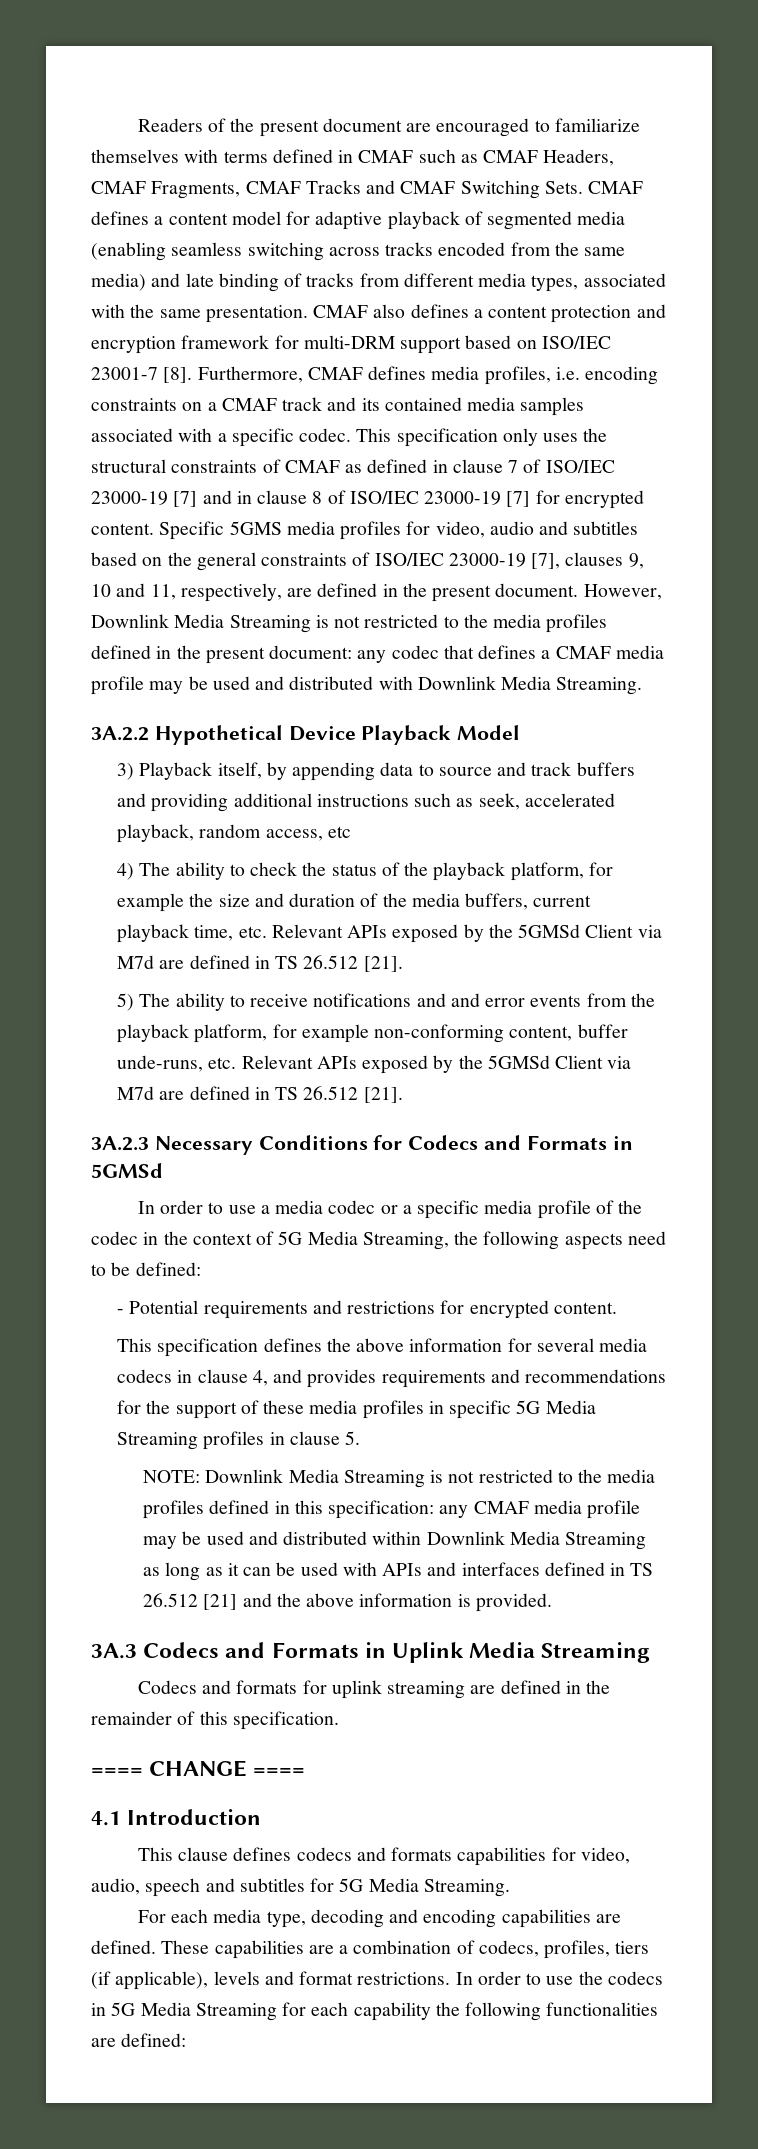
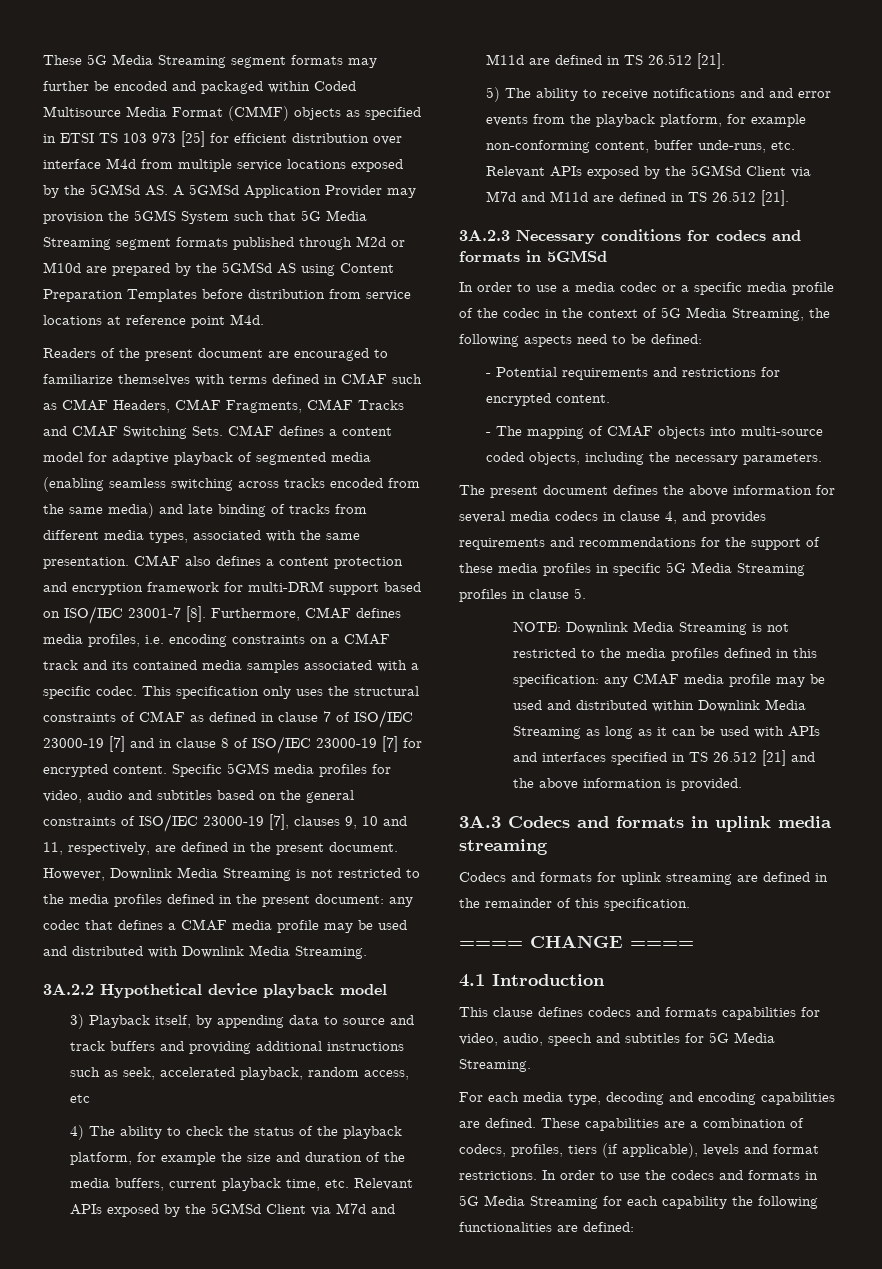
(137, 125) none -> [43,54,377,68] [43,81,356,94] [43,106,421,121] [43,131,402,147] [43,158,403,172] [43,184,416,198] [43,210,367,224] [43,236,405,250] [43,262,394,276] [43,289,411,302] [43,314,264,328] These 5G Media Streaming segment formats may further be encoded and packaged within Coded Multisource Media Format (CMMF) objects as specified in ETSI TS 103 973 [25] for efficient distribution over interface M4d from multiple service locations exposed by the 5GMSd AS. A 5GMSd Application Provider may provision the 5GMS System such that 5G Media Streaming segment formats published through M2d or M10d are prepared by the 5GMSd AS using Content Preparation Templates before distribution from service locations at reference point M4d. //
[288,725,521,745] Device Playback Model -> [208,983,387,998] device playback model
(155, 962) none -> [371,1204,396,1214] [486,54,525,65] and M11d
(155, 1093) none -> [521,191,589,202] and M11d
[258,1135,607,1150] Conditions for Codecs and Formats -> [601,229,801,241] [459,251,520,262] conditions for codecs and formats
[117,1338,259,1357] This specification -> [486,425,824,439] [486,452,823,465] [459,485,608,498] - The mapping of CMAF objects into multi-source coded objects, including the necessary parameters. // The present document
[544,1562,605,1576] defined -> [611,752,668,765] specified
[271,1642,651,1663] Formats in Uplink Media Streaming -> [616,816,832,832] [459,839,548,855] formats in uplink media streaming
(663, 1978) none -> [719,1170,800,1180] and formats

